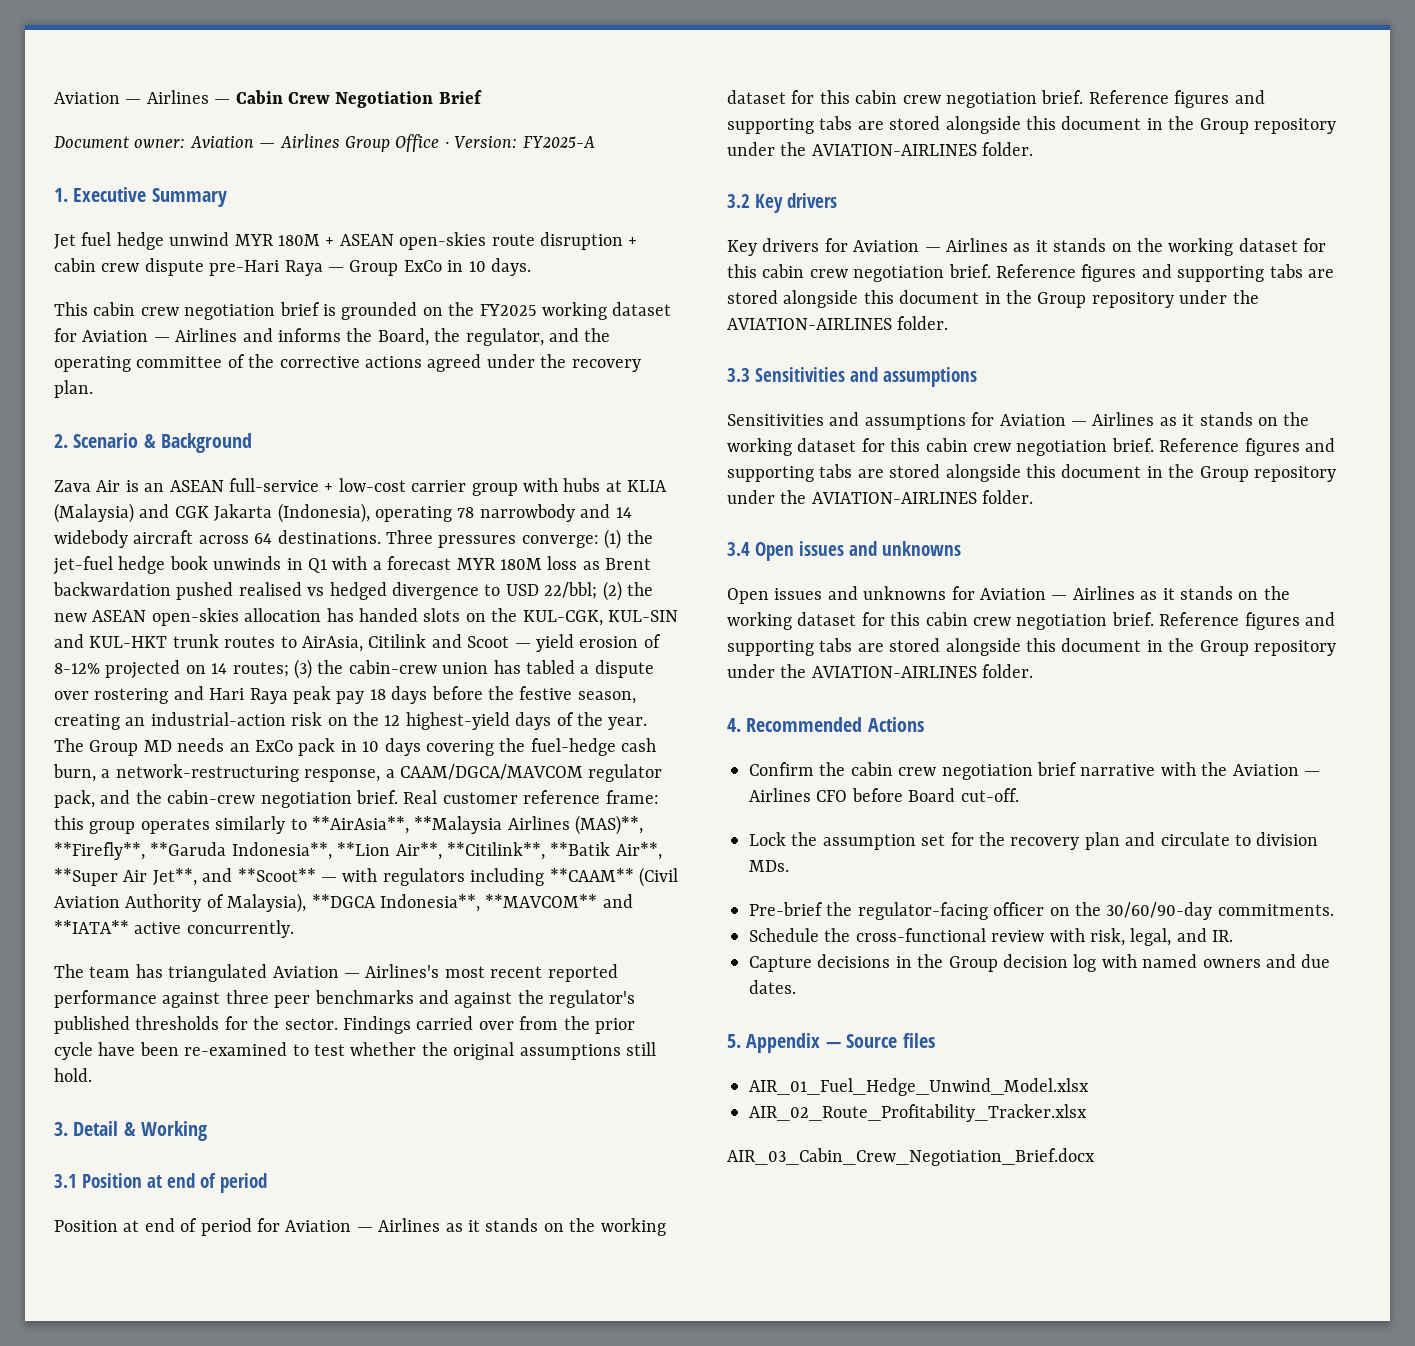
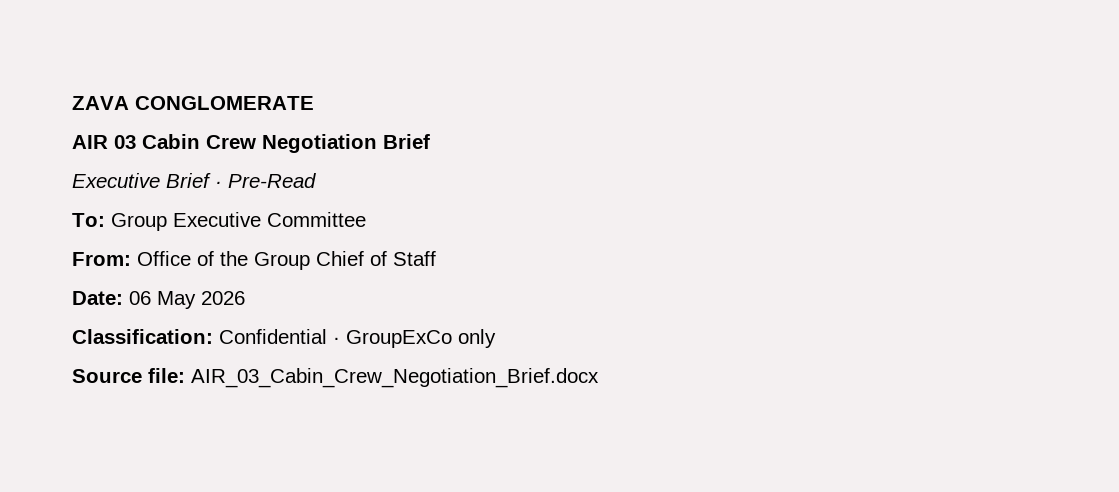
[54,90,231,104] Aviation — Airlines — -> [72,96,314,110] [72,135,136,149] ZAVA CONGLOMERATE // AIR 03
[54,134,595,152] [54,187,227,207] [54,232,638,250] [54,258,531,276] [54,302,672,320] [54,328,611,346] [54,354,641,372] [54,380,93,398] [54,433,253,453] [54,478,668,496] [54,503,632,523] [54,529,653,549] [53,556,652,575] [53,581,653,601] [54,608,678,626] [54,634,661,652] [54,659,654,679] [54,686,636,704] [54,712,648,730] [54,738,657,756] [53,764,663,782] [54,790,659,808] [54,815,644,835] [54,842,662,860] [54,867,678,887] [54,893,633,913] [54,920,294,938] [54,964,618,982] [54,990,636,1008] [54,1016,635,1034] [54,1042,656,1060] [54,1068,92,1082] [54,1121,208,1141] [54,1173,267,1193] [54,1218,666,1236] [727,90,1265,108] [727,116,1336,134] [727,142,1034,156] [727,193,837,213] [727,238,1327,256] [727,264,1334,282] [727,290,1259,308] [727,316,949,330] [727,367,977,387] [727,412,1310,430] [727,438,1335,456] [727,464,1336,482] [727,490,1034,504] [727,541,961,561] [727,586,1290,604] [727,612,1335,630] [727,638,1336,656] [727,664,1034,678] [727,717,924,732] [749,762,1320,780] [749,788,1019,802] [749,832,1319,850] [749,860,789,872] [749,902,1334,920] [749,928,1234,946] [749,954,1331,972] [749,980,796,994] [727,1033,935,1053] [749,1078,1089,1096] [749,1104,1087,1122] Document owner: Aviation — Airlines Group Office · Version: FY2025-A // 1. Executive Summary // Jet fuel hedge unwind MYR 180M + ASEAN open-skies route disruption + cabin crew dispute pre-Hari Raya — Group ExCo in 10 days. // This cabin crew negotiation brief is grounded on the FY2025 working dataset for Aviation — Airlines and informs the Board, the regulator, and the operating committee of the corrective actions agreed under the recovery plan. // 2. Scenario & Background // Zava Air is an ASEAN full-service + low-cost carrier group with hubs at KLIA (Malaysia) and CGK Jakarta (Indonesia), operating 78 narrowbody and 14 widebody aircraft across 64 destinations. Three pressures converge: (1) the jet-fuel hedge book unwinds in Q1 with a forecast MYR 180M loss as Brent backwardation pushed realised vs hedged divergence to USD 22/bbl; (2) the new ASEAN open-skies allocation has handed slots on the KUL-CGK, KUL-SIN and KUL-HKT trunk routes to AirAsia, Citilink and Scoot — yield erosion of 8-12% projected on 14 routes; (3) the cabin-crew union has tabled a dispute over rostering and Hari Raya peak pay 18 days before the festive season, creating an industrial-action risk on the 12 highest-yield days of the year. The Group MD needs an ExCo pack in 10 days covering the fuel-hedge cash burn, a network-restructuring response, a CAAM/DGCA/MAVCOM regulator pack, and the cabin-crew negotiation brief. Real customer reference frame: this group operates similarly to **AirAsia**, **Malaysia Airlines (MAS)**, **Firefly**, **Garuda Indonesia**, **Lion Air**, **Citilink**, **Batik Air**, **Super Air Jet**, and **Scoot** — with regulators including **CAAM** (Civil Aviation Authority of Malaysia), **DGCA Indonesia**, **MAVCOM** and **IATA** active concurrently. // The team has triangulated Aviation — Airlines's most recent reported performance against three peer benchmarks and against the regulator's published thresholds for the sector. Findings carried over from the prior cycle have been re-examined to test whether the original assumptions still hold. // 3. Detail & Working // 3.1 Position at end of period // Position at end of period for Aviation — Airlines as it stands on the working dataset for this cabin crew negotiation brief. Reference figures and supporting tabs are stored alongside this document in the Group repository under the AVIATION-AIRLINES folder. // 3.2 Key drivers // Key drivers for Aviation — Airlines as it stands on the working dataset for this cabin crew negotiation brief. Reference figures and supporting tabs are stored alongside this document in the Group repository under the AVIATION-AIRLINES folder. // 3.3 Sensitivities and assumptions // Sensitivities and assumptions for Aviation — Airlines as it stands on the working dataset for this cabin crew negotiation brief. Reference figures and supporting tabs are stored alongside this document in the Group repository under the AVIATION-AIRLINES folder. // 3.4 Open issues and unknowns // Open issues and unknowns for Aviation — Airlines as it stands on the working dataset for this cabin crew negotiation brief. Reference figures and supporting tabs are stored alongside this document in the Group repository under the AVIATION-AIRLINES folder. // 4. Recommended Actions // Confirm the cabin crew negotiation brief narrative with the Aviation — Airlines CFO before Board cut-off. // Lock the assumption set for the recovery plan and circulate to division MDs. // Pre-brief the regulator-facing officer on the 30/60/90-day commitments. // Schedule the cross-functional review with risk, legal, and IR. // Capture decisions in the Group decision log with named owners and due dates. // 5. Appendix — Source files // AIR_01_Fuel_Hedge_Unwind_Model.xlsx // AIR_02_Route_Profitability_Tracker.xlsx // -> [72,173,316,188] [72,212,366,231] [72,251,436,270] [72,291,245,309] [72,329,496,348] [72,368,185,383] Executive Brief · Pre-Read // To: Group Executive Committee // From: Office of the Group Chief of Staff // Date: 06 May 2026 // Classification: Confidential · GroupExCo only // Source file:

